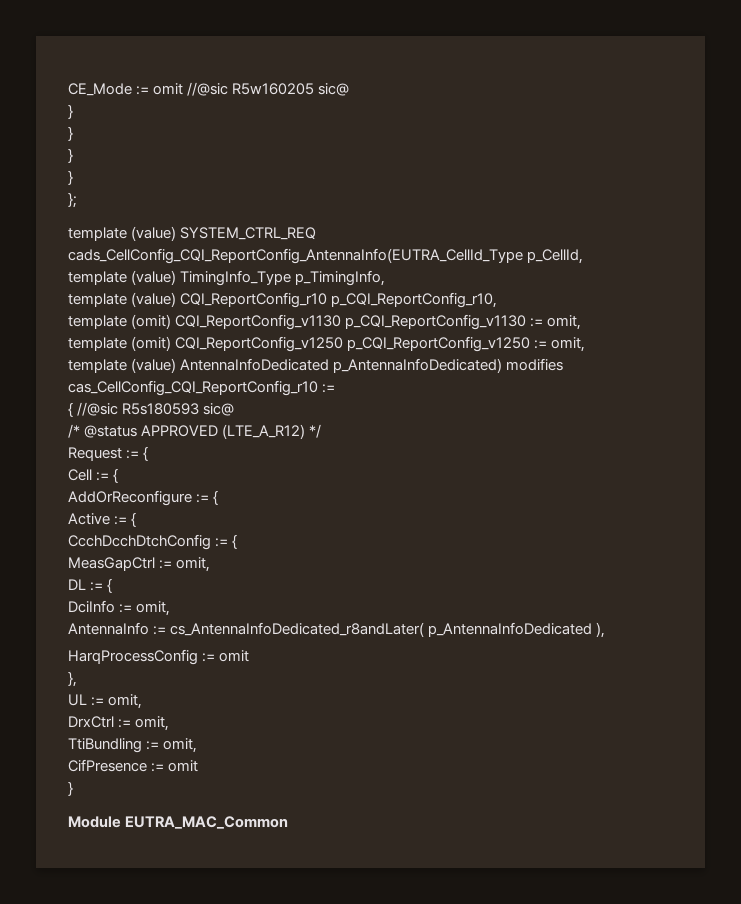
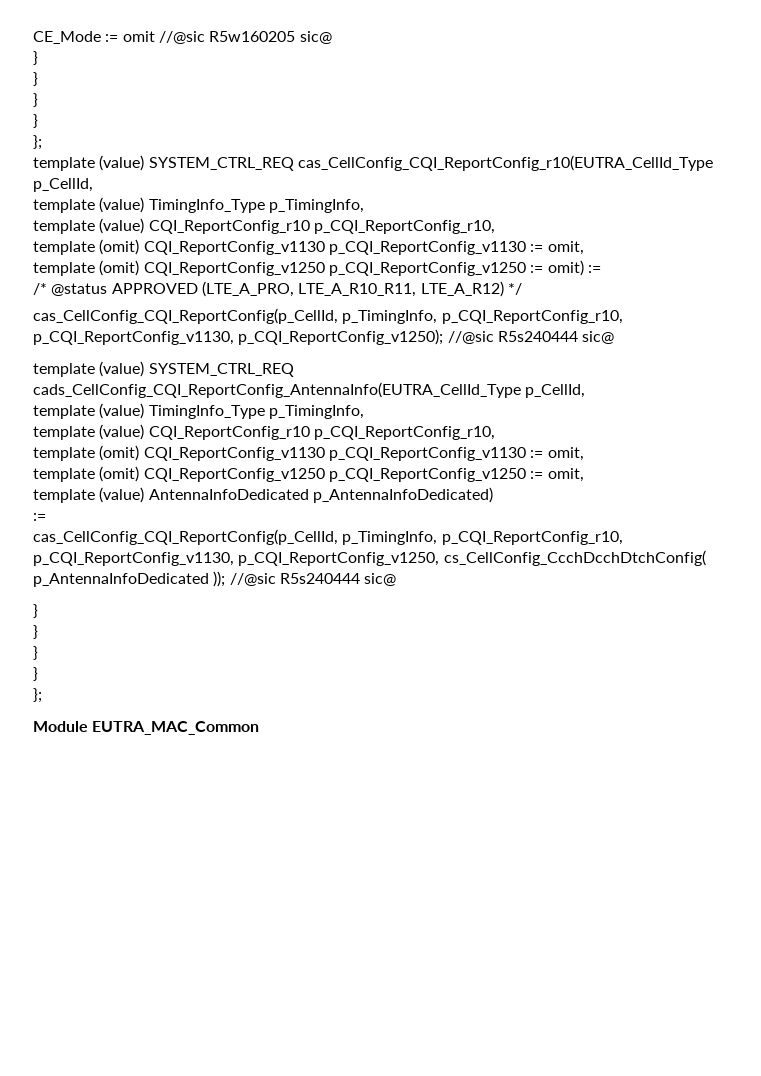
(77, 200) none -> [33,155,713,171] [33,178,93,192] [33,197,364,213] [33,218,495,234] [33,239,584,255] [33,260,601,276] [33,281,522,297] [33,308,623,324] [33,329,615,345] // template (value) SYSTEM_CTRL_REQ cas_CellConfig_CQI_ReportConfig_r10(EUTRA_CellId_Type p_CellId, // template (value) TimingInfo_Type p_TimingInfo, // template (value) CQI_ReportConfig_r10 p_CQI_ReportConfig_r10, // template (omit) CQI_ReportConfig_v1130 p_CQI_ReportConfig_v1130 := omit, // template (omit) CQI_ReportConfig_v1250 p_CQI_ReportConfig_v1250 := omit) := // /* @status APPROVED (LTE_A_PRO, LTE_A_R10_R11, LTE_A_R12) */ // cas_CellConfig_CQI_ReportConfig(p_CellId, p_TimingInfo, p_CQI_ReportConfig_r10, p_CQI_ReportConfig_v1130, p_CQI_ReportConfig_v1250); //@sic R5s240444 sic@
[506,358,564,371] [68,380,336,396] [68,402,235,417] [68,424,322,439] [68,446,149,461] [68,468,119,483] [68,490,219,506] [68,512,137,527] [68,534,238,550] [68,557,211,572] [68,578,113,593] [68,600,171,616] [68,622,606,638] [68,649,250,665] [68,671,77,687] [68,694,143,709] [68,716,170,731] [68,738,198,753] [68,759,199,772] [68,781,73,796] modifies cas_CellConfig_CQI_ReportConfig_r10 := // { //@sic R5s180593 sic@ // /* @status APPROVED (LTE_A_R12) */ // Request := { // Cell := { // AddOrReconfigure := { // Active := { // CcchDcchDtchConfig := { // MeasGapCtrl := omit, // DL := { // DciInfo := omit, // AntennaInfo := cs_AntennaInfoDedicated_r8andLater( p_AntennaInfoDedicated ), // HarqProcessConfig := omit // }, // UL := omit, // DrxCtrl := omit, // TtiBundling := omit, // CifPresence := omit // } -> [33,513,46,521] [33,529,623,545] [33,550,706,566] [33,571,397,587] [33,604,38,618] [33,625,38,639] [33,646,38,660] [33,667,38,681] [33,688,42,703] // := // cas_CellConfig_CQI_ReportConfig(p_CellId, p_TimingInfo, p_CQI_ReportConfig_r10, p_CQI_ReportConfig_v1130, p_CQI_ReportConfig_v1250, cs_CellConfig_CcchDcchDtchConfig( p_AntennaInfoDedicated )); //@sic R5s240444 sic@ // } // } // } // } // };

